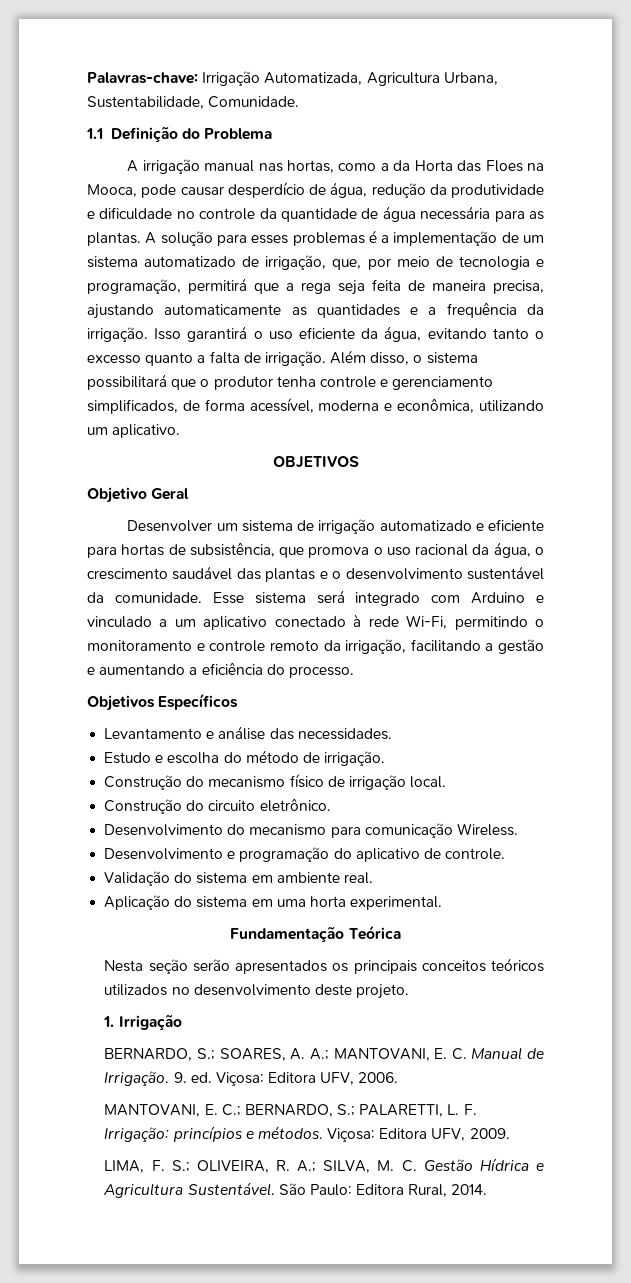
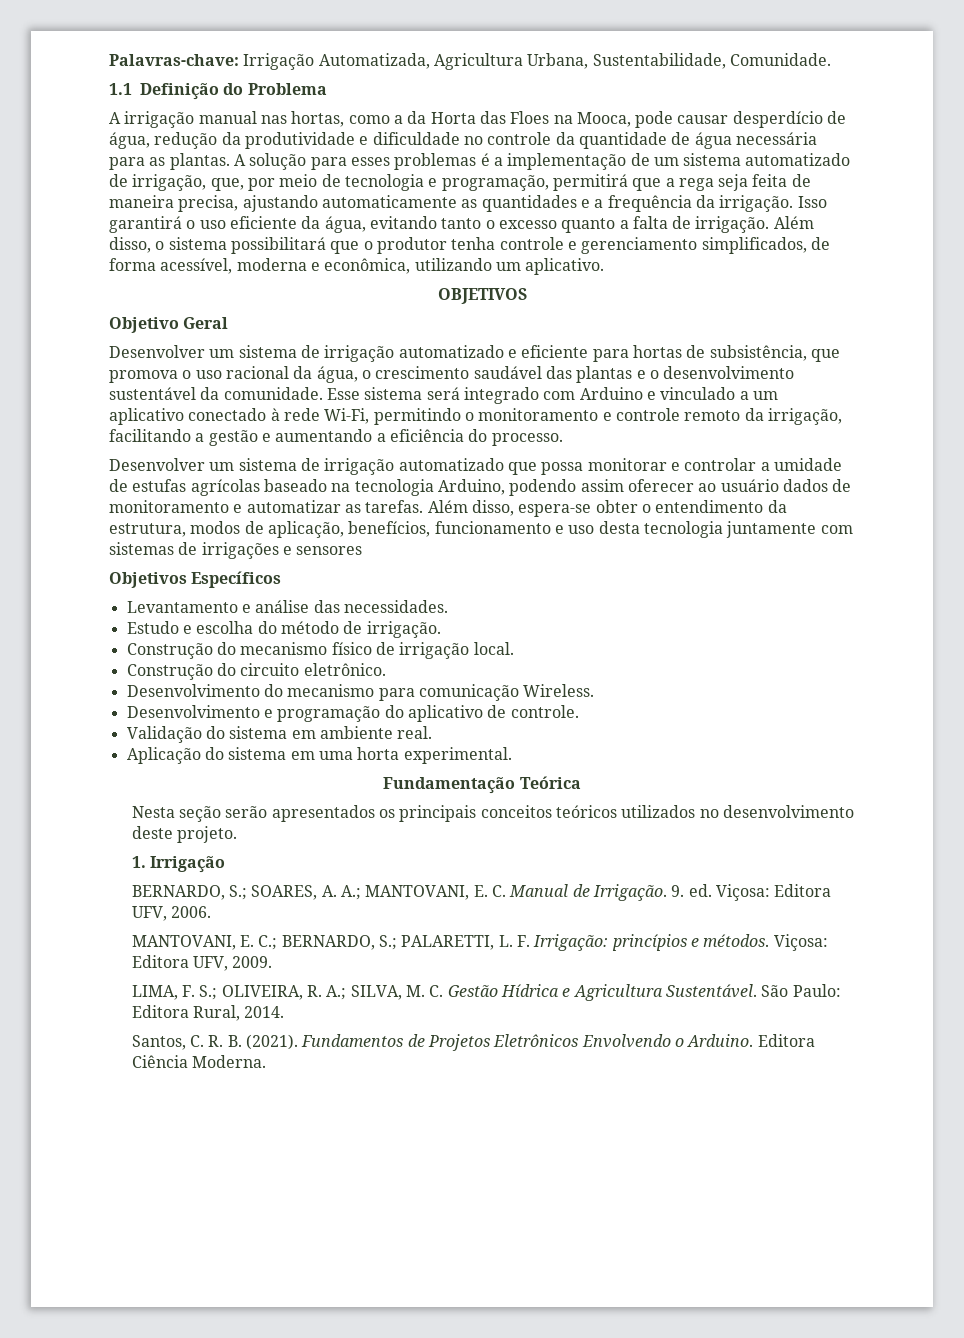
(354, 672) none -> [109,458,842,475] [109,479,852,496] [109,500,787,517] [109,521,853,538] [109,542,363,559] // Desenvolver um sistema de irrigação automatizado que possa monitorar e controlar a umidade de estufas agrícolas baseado na tecnologia Arduino, podendo assim oferecer ao usuário dados de monitoramento e automatizar as tarefas. Além disso, espera-se obter o entendimento da estrutura, modos de aplicação, benefícios, funcionamento e uso desta tecnologia juntamente com sistemas de irrigações e sensores
(488, 1189) none -> [131,1034,815,1051] [131,1055,267,1068] // Santos, C. R. B. (2021). Fundamentos de Projetos Eletrônicos Envolvendo o Arduino. Editora Ciência Moderna.

